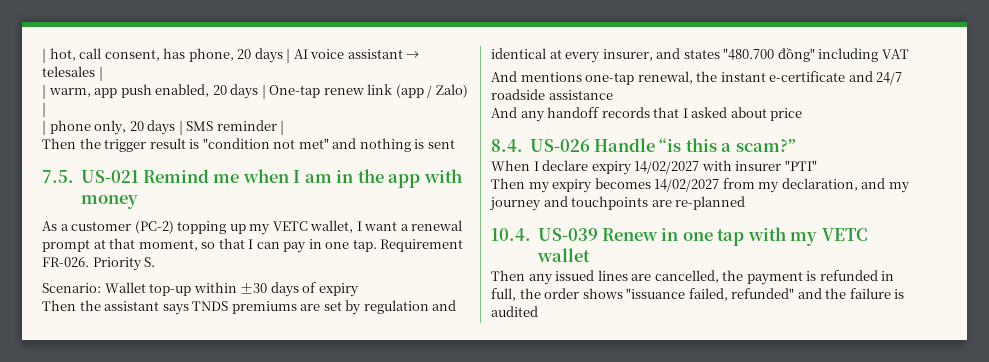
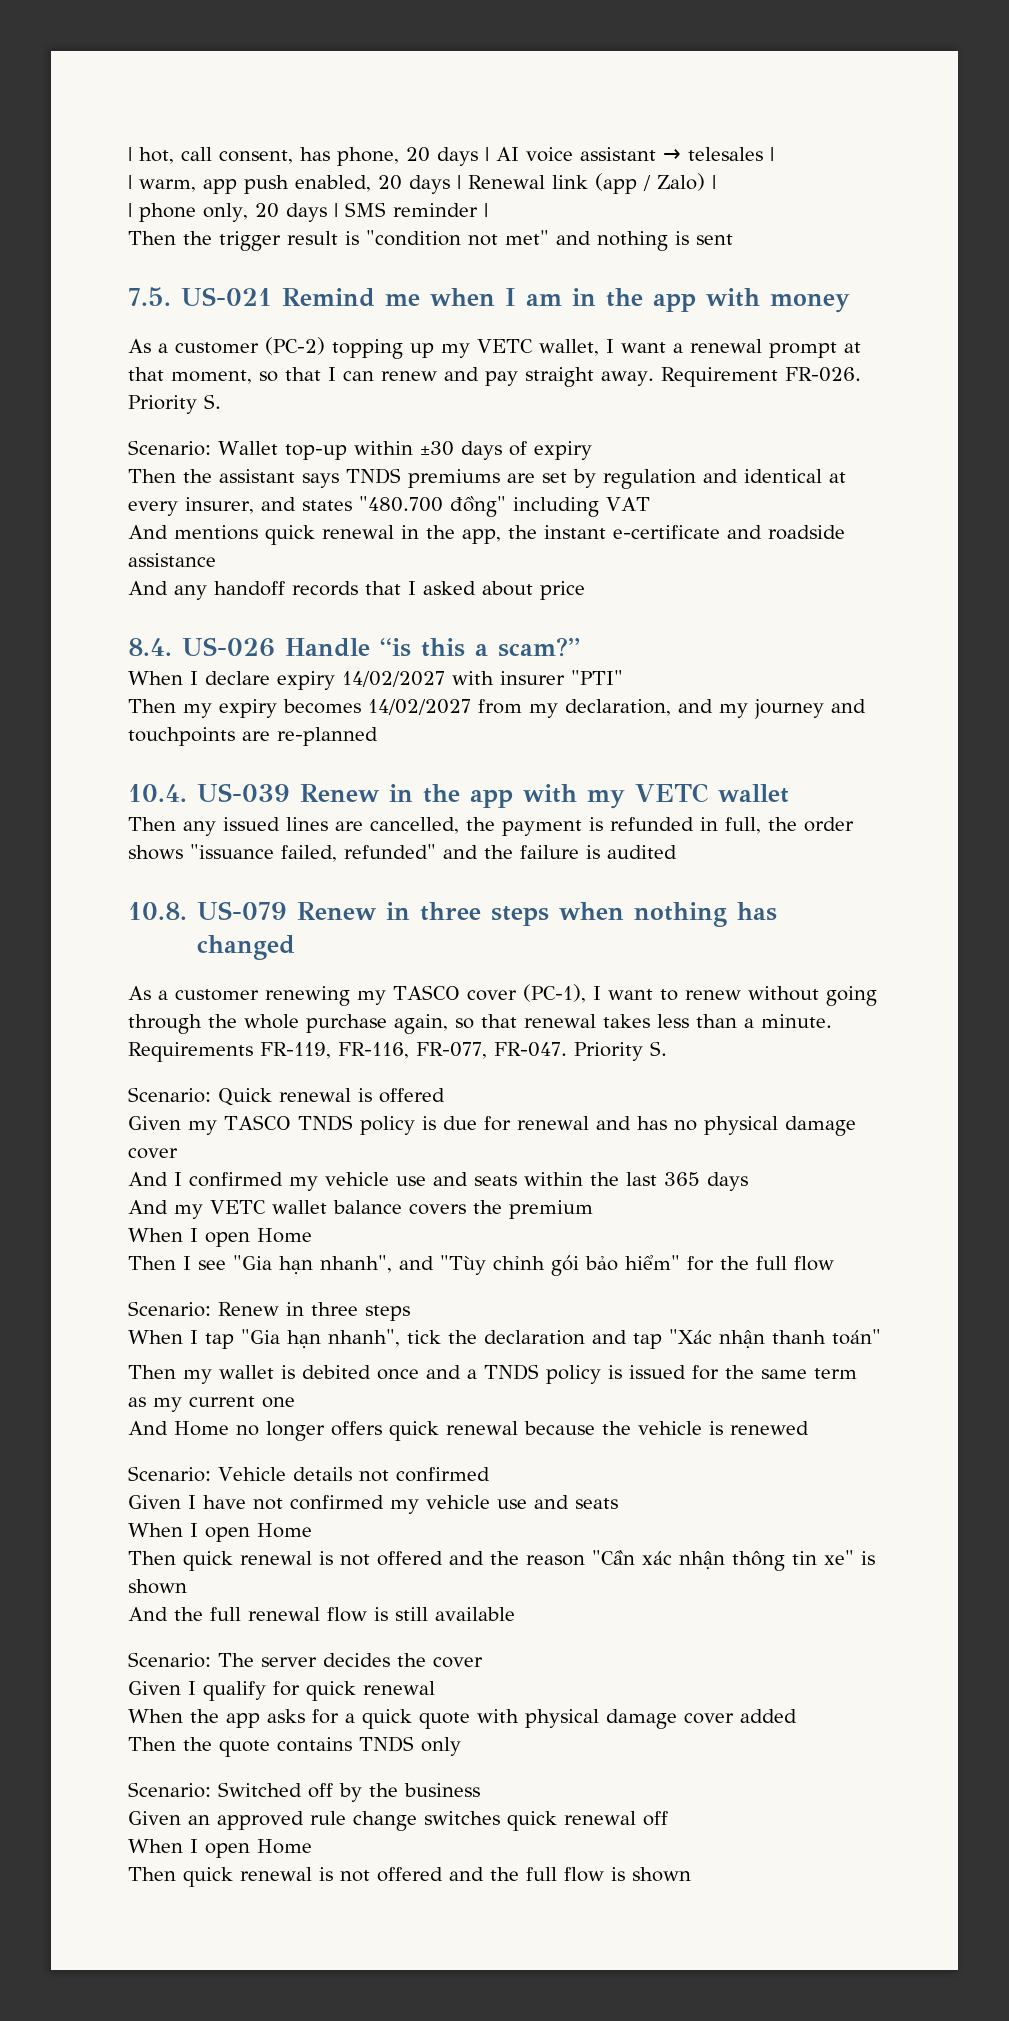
[269,85,364,98] One-tap renew -> [468,175,545,189] Renewal
[283,239,377,253] pay in one tap. -> [381,367,654,387] renew and pay straight away.
[585,71,693,85] one-tap renewal, -> [265,525,501,545] quick renewal in the app,
[876,72,903,85] 24/7 -> (762, 532) none
[682,229,745,246] one tap -> [423,784,514,808] the app
(538, 311) none -> [128,901,778,927] [197,935,296,960] [128,984,877,1006] [128,1014,832,1034] [128,1041,667,1062] [128,1087,445,1106] [128,1115,856,1136] [128,1148,178,1159] [128,1172,748,1191] [128,1200,593,1219] [128,1228,312,1247] [128,1255,834,1276] [128,1301,410,1321] [128,1329,881,1349] [128,1364,857,1384] [128,1396,295,1412] [128,1421,809,1441] [128,1466,490,1482] [128,1495,618,1514] [128,1523,312,1542] [128,1550,875,1571] [128,1579,187,1594] [128,1607,515,1622] [128,1652,483,1668] [128,1681,435,1701] [128,1709,797,1729] [128,1736,461,1757] [128,1782,480,1802] [128,1811,668,1831] [128,1839,312,1858] [128,1867,691,1887] // 10.8. US-079 Renew in three steps when nothing has changed // As a customer renewing my TASCO cover (PC-1), I want to renew without going through the whole purchase again, so that renewal takes less than a minute. Requirements FR-119, FR-116, FR-077, FR-047. Priority S. // Scenario: Quick renewal is offered // Given my TASCO TNDS policy is due for renewal and has no physical damage cover // And I confirmed my vehicle use and seats within the last 365 days // And my VETC wallet balance covers the premium // When I open Home // Then I see "Gia hạn nhanh", and "Tùy chỉnh gói bảo hiểm" for the full flow // Scenario: Renew in three steps // When I tap "Gia hạn nhanh", tick the declaration and tap "Xác nhận thanh toán" // Then my wallet is debited once and a TNDS policy is issued for the same term as my current one // And Home no longer offers quick renewal because the vehicle is renewed // Scenario: Vehicle details not confirmed // Given I have not confirmed my vehicle use and seats // When I open Home // Then quick renewal is not offered and the reason "Cần xác nhận thông tin xe" is shown // And the full renewal flow is still available // Scenario: The server decides the cover // Given I qualify for quick renewal // When the app asks for a quick quote with physical damage cover added // Then the quote contains TNDS only // Scenario: Switched off by the business // Given an approved rule change switches quick renewal off // When I open Home // Then quick renewal is not offered and the full flow is shown

